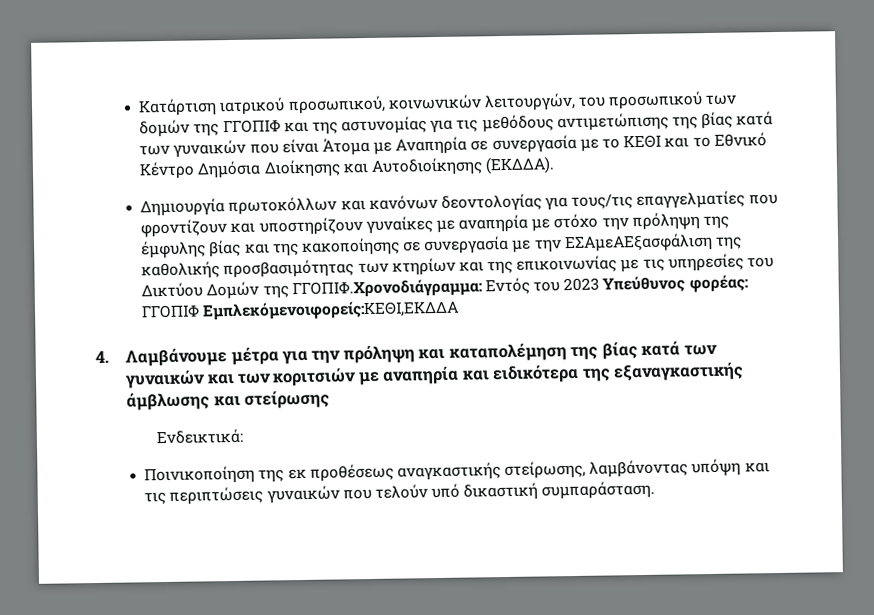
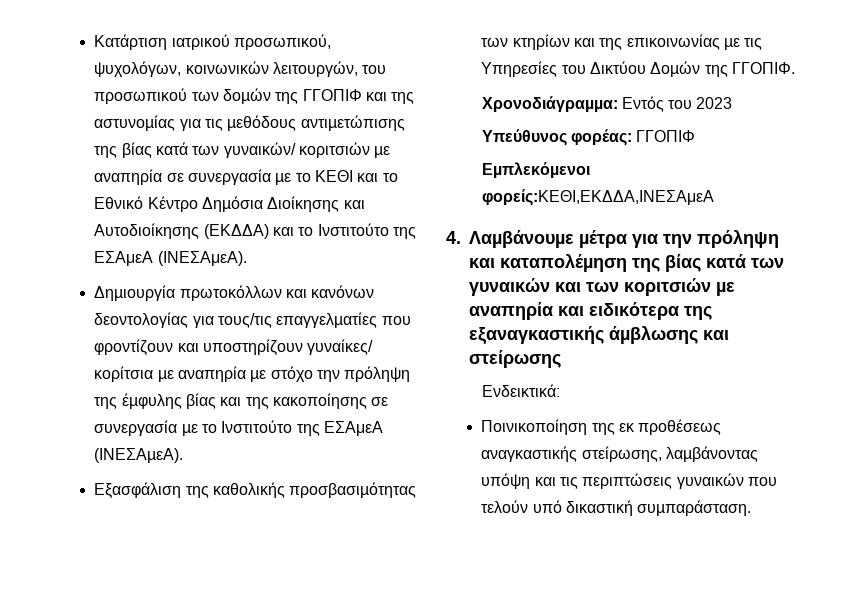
(386, 105) none -> [94,61,182,77] ψυχολόγων,
[173,136,468,158] γυναικών που είναι Άτοµα µε Αναπηρία -> [223,142,391,158] [94,169,163,185] γυναικών/ κοριτσιών µε αναπηρία
[485,156,556,175] (ΕΚΔΔΑ). -> [203,223,416,239] [94,251,247,266] (ΕΚΔΔΑ) και το Ινστιτούτο της ΕΣΑμεΑ (ΙΝΕΣΑμεΑ).
[365,216,433,235] γυναίκες -> [307,339,374,355] [94,366,154,382] γυναίκες/ κορίτσια
[534,232,713,253] την ΕΣΑµεΑΕξασφάλιση -> [202,420,383,436] [94,448,184,463] [94,482,182,499] το Ινστιτούτο της ΕΣΑμεΑ (ΙΝΕΣΑµεΑ). // Εξασφάλιση
[667,253,744,272] υπηρεσίες -> [481,61,558,77] Υπηρεσίες
[291,278,482,299] ΓΓΟΠΙΦ.Χρονοδιάγραµµα: -> [731,62,795,74] [481,96,618,112] ΓΓΟΠΙΦ. // Χρονοδιάγραµµα:
(600, 284) none -> (733, 103) //
[202,299,461,321] Εµπλεκόµενοιφορείς:ΚΕΘΙ,ΕΚΔΔΑ -> [481,162,590,178] [481,189,714,206] // Εµπλεκόµενοι φορείς:ΚΕΘΙ,ΕΚΔΔΑ,ΙΝΕΣΑμεΑ

